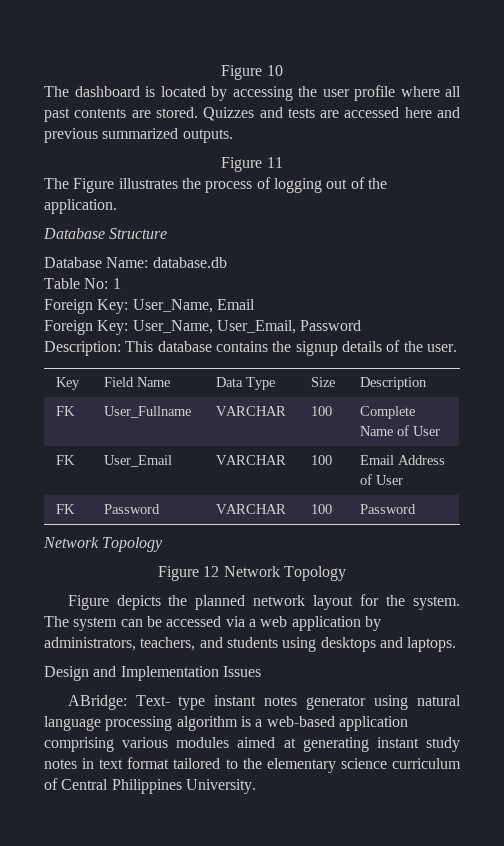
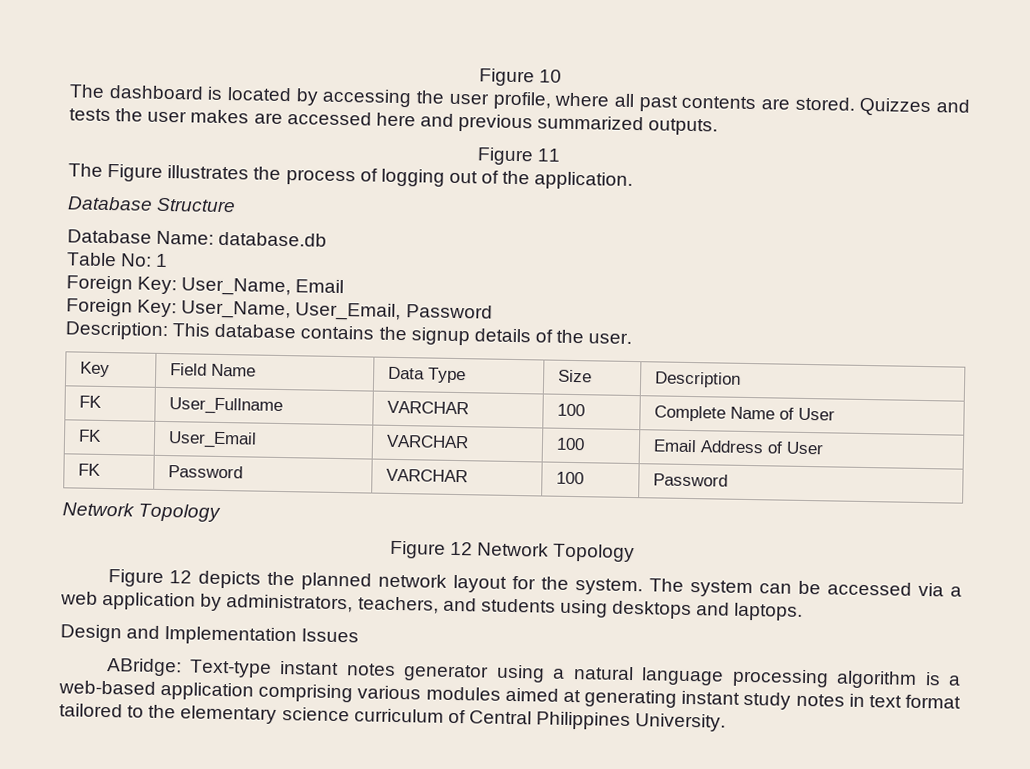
[354,85,395,101] profile -> [492,91,551,110] profile,
(315, 113) none -> [115,108,250,124] the user makes
(109, 602) none -> [169,570,193,584] 12
[135,695,206,710] Text- type -> [188,659,272,678] Text-type
(409, 702) none -> [552,668,566,679] a

